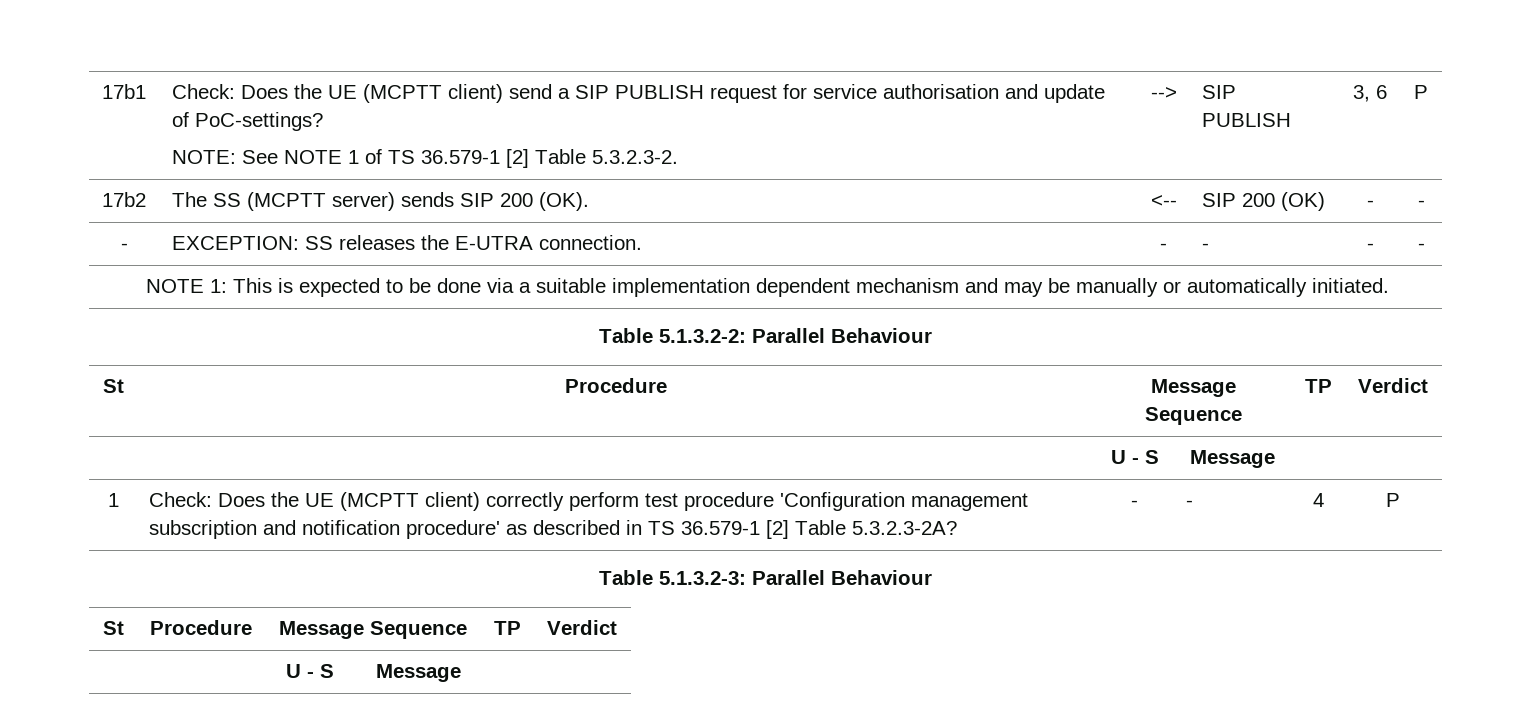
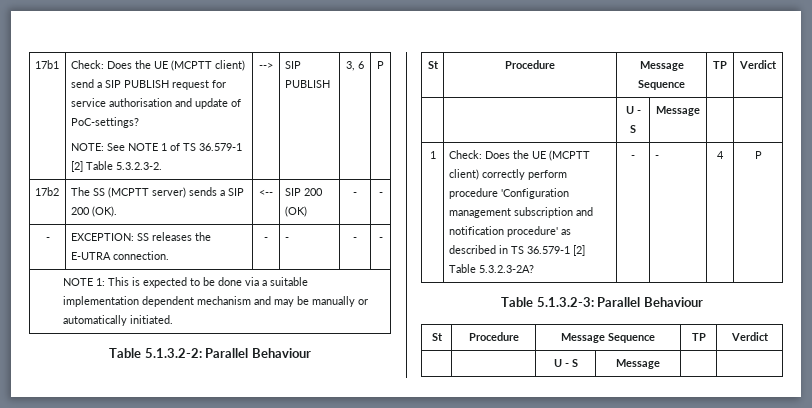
(454, 199) none -> [219,190,225,196] a
[644,493,678,507] test -> (567, 175) none

